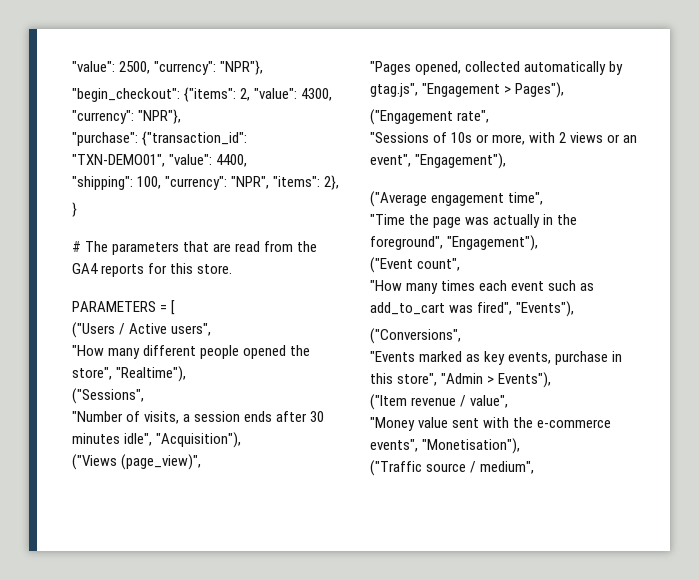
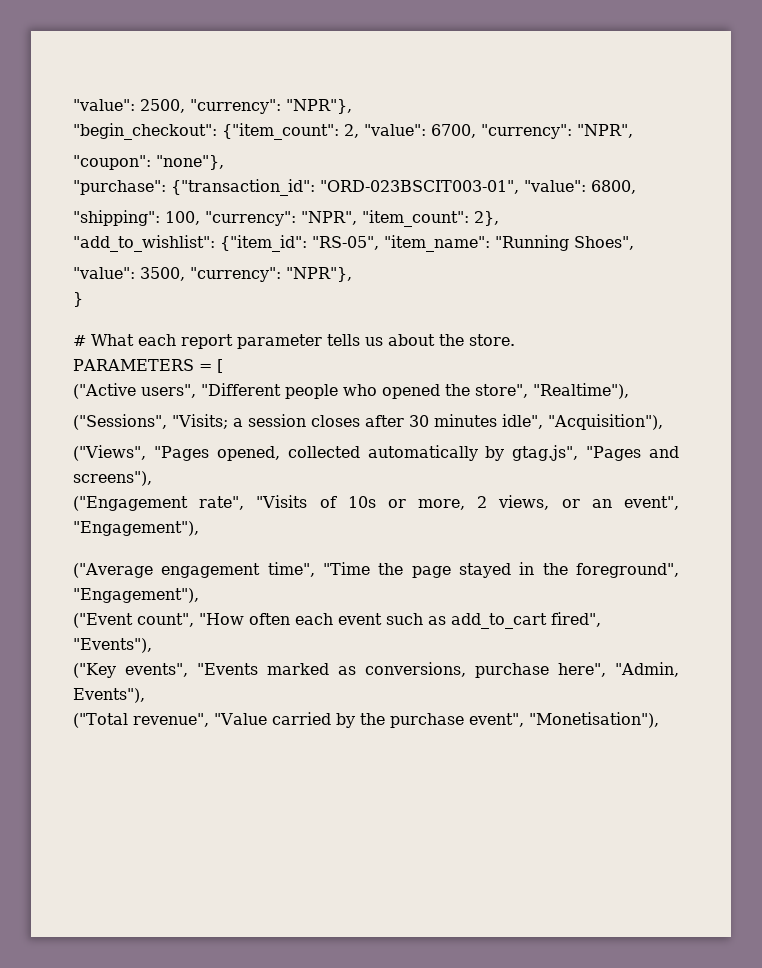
[184,87,237,102] {"items": -> [222,123,339,140] {"item_count":
[301,88,333,101] [72,109,182,124] 4300, "currency": "NPR"}, -> [431,124,633,139] [73,155,224,170] 6700, "currency": "NPR", // "coupon": "none"},
[72,154,248,167] "TXN-DEMO01", "value": 4400, -> [320,180,636,194] "ORD-023BSCIT003-01", "value": 6800,
[273,176,321,187] "items": -> [362,210,469,227] "item_count":
[72,202,77,217] [72,241,318,255] [72,263,233,277] [72,300,176,315] [72,322,212,338] [72,345,240,359] } // # The parameters that are read from the GA4 reports for this store. // PARAMETERS = [ // ("Users / Active users", // "How many different people -> [73,235,634,252] [73,267,352,282] [73,292,83,307] [73,334,515,349] [73,359,223,373] [73,383,377,399] "add_to_wishlist": {"item_id": "RS-05", "item_name": "Running Shoes", // "value": 3500, "currency": "NPR"}, // } // # What each report parameter tells us about the store. // PARAMETERS = [ // ("Active users", "Different people who
[72,411,180,424] // "Number of visits, -> [172,414,228,429] "Visits;
[244,411,273,422] ends -> [311,415,360,427] closes
[72,454,202,470] ("Views (page_view)", // -> [73,445,146,461] ("Views",
[422,82,565,98] "Engagement > Pages"), -> [586,446,679,461] [73,471,152,486] "Pages and screens"),
[370,132,429,143] // "Sessions -> [256,495,308,508] "Visits
[529,132,604,143] with 2 views -> [477,495,550,510] 2 views,
(544, 198) // -> (315, 569) none
[465,214,541,228] was actually -> [458,563,511,578] stayed
[370,280,476,294] // "How many times -> [199,613,290,625] "How often
[449,305,474,313] was -> (547, 621) none
[370,328,461,344] ("Conversions", // -> [73,663,188,678] ("Key events",
[484,351,623,365] [370,372,552,388] [370,394,509,410] [370,417,612,431] [370,438,521,454] [370,460,535,476] key events, purchase in this store", "Admin > Events"), // ("Item revenue / value", // "Money value sent with the e-commerce events", "Monetisation"), // ("Traffic source / medium", -> [365,662,679,678] [73,688,145,703] [73,712,659,728] conversions, purchase here", "Admin, Events"), // ("Total revenue", "Value carried by the purchase event", "Monetisation"),

